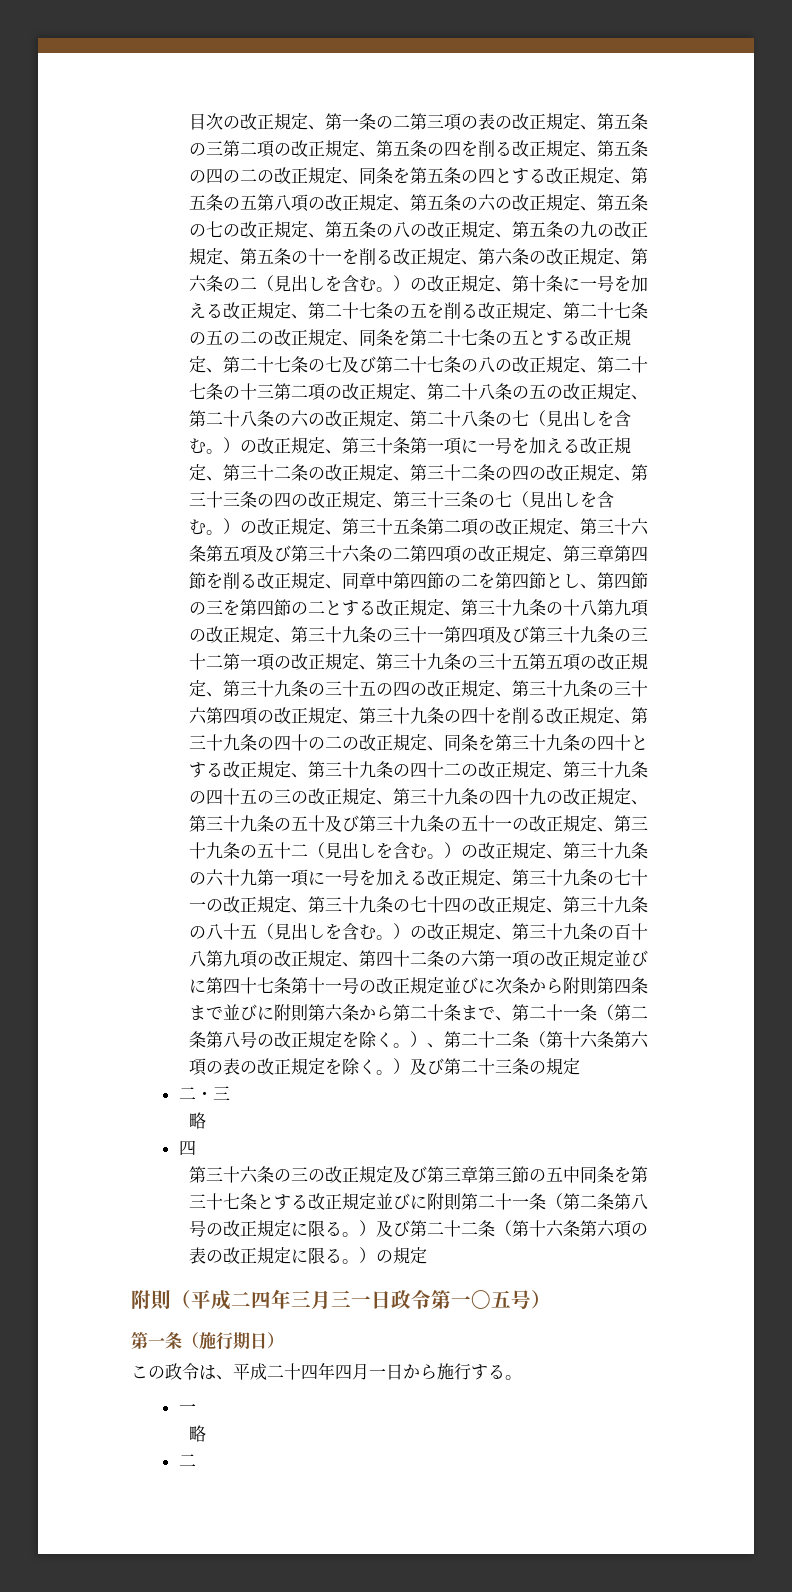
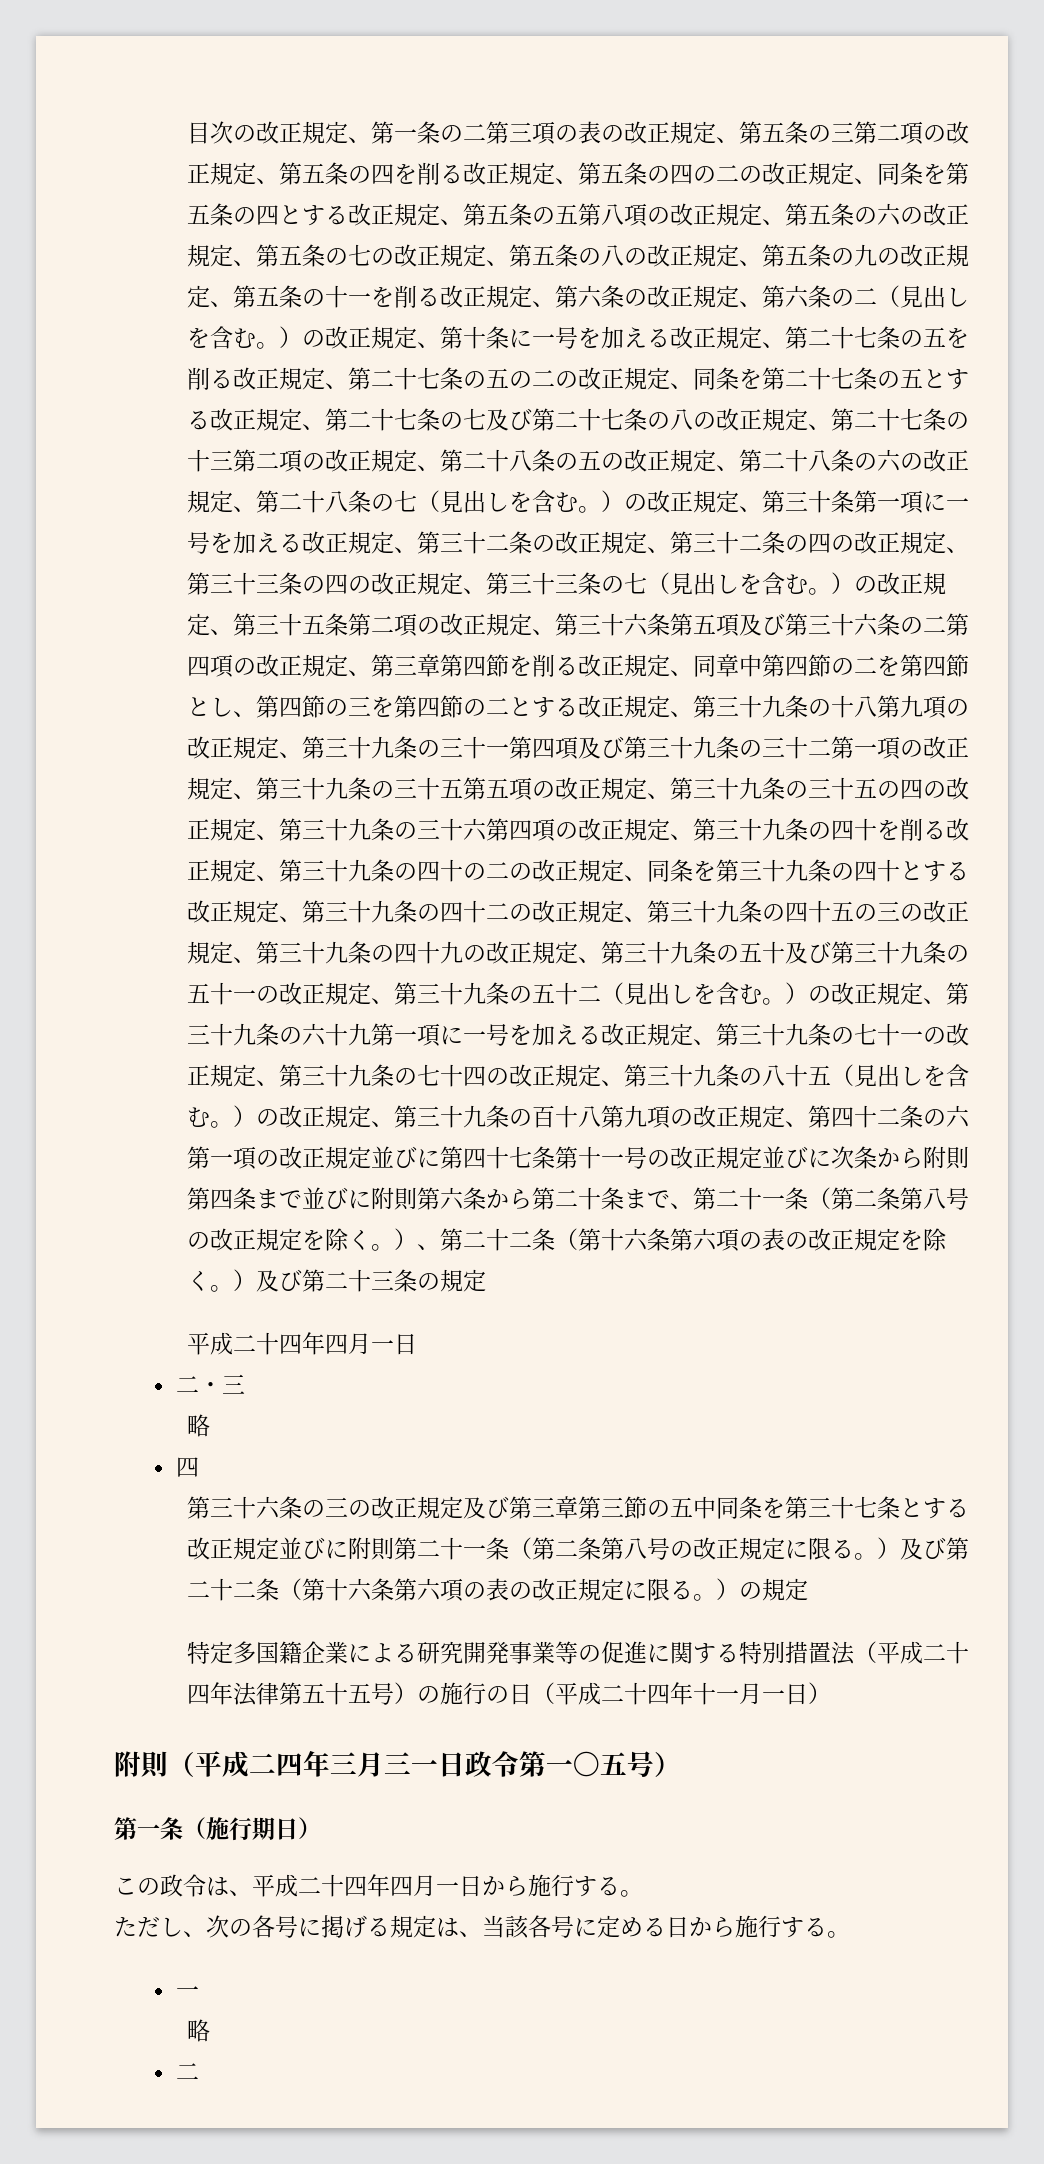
(580, 1066) none -> [187,1332,418,1355] // 平成二十四年四月一日
(427, 1255) none -> [187,1641,970,1665] [187,1682,832,1706] // 特定多国籍企業による研究開発事業等の促進に関する特別措置法（平成二十四年法律第五十五号）の施行の日（平成二十四年十一月一日）
(522, 1377) none -> [114,1915,850,1939] // ただし、次の各号に掲げる規定は、当該各号に定める日から施行する。

